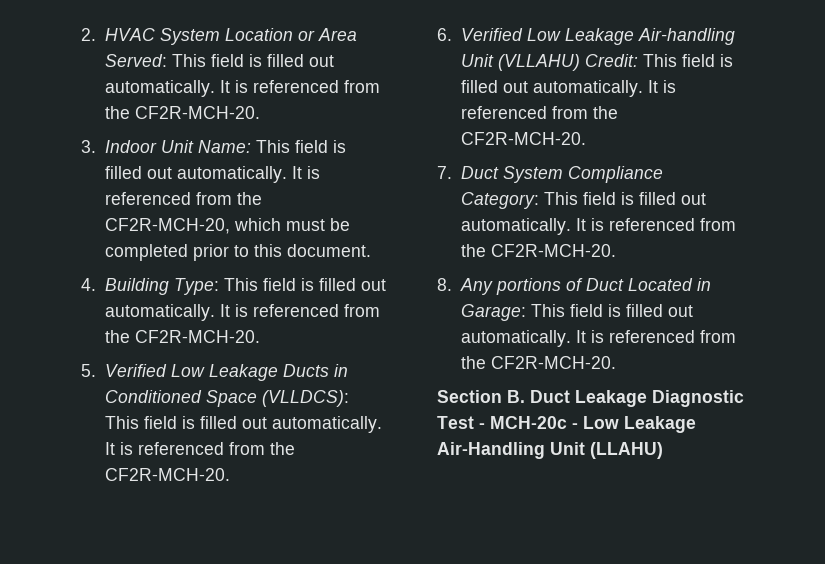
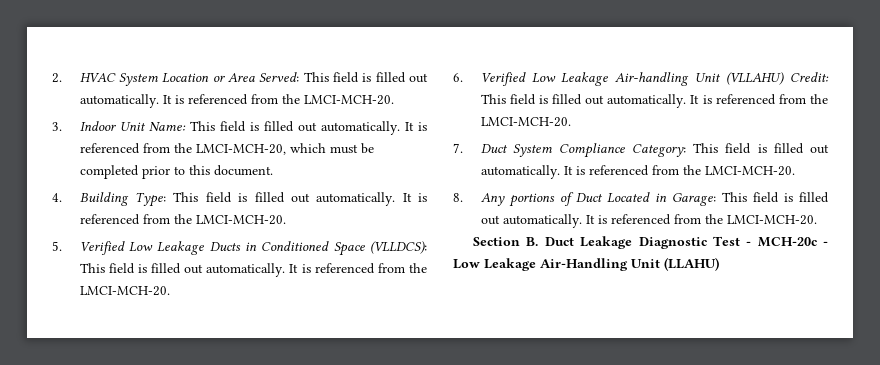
[135,106,261,119] CF2R-MCH-20. -> [303,95,394,105] LMCI-MCH-20.
[105,218,231,234] CF2R-MCH-20, -> [195,144,286,155] LMCI-MCH-20,
[135,330,261,343] CF2R-MCH-20. -> [195,215,286,225] LMCI-MCH-20.
[105,468,231,481] CF2R-MCH-20. -> [79,286,170,296] LMCI-MCH-20.
[461,132,587,145] CF2R-MCH-20. -> [480,117,571,127] LMCI-MCH-20.
[491,244,617,257] CF2R-MCH-20. -> [704,166,795,176] LMCI-MCH-20.
[491,356,617,369] CF2R-MCH-20. -> [726,215,817,225] LMCI-MCH-20.

